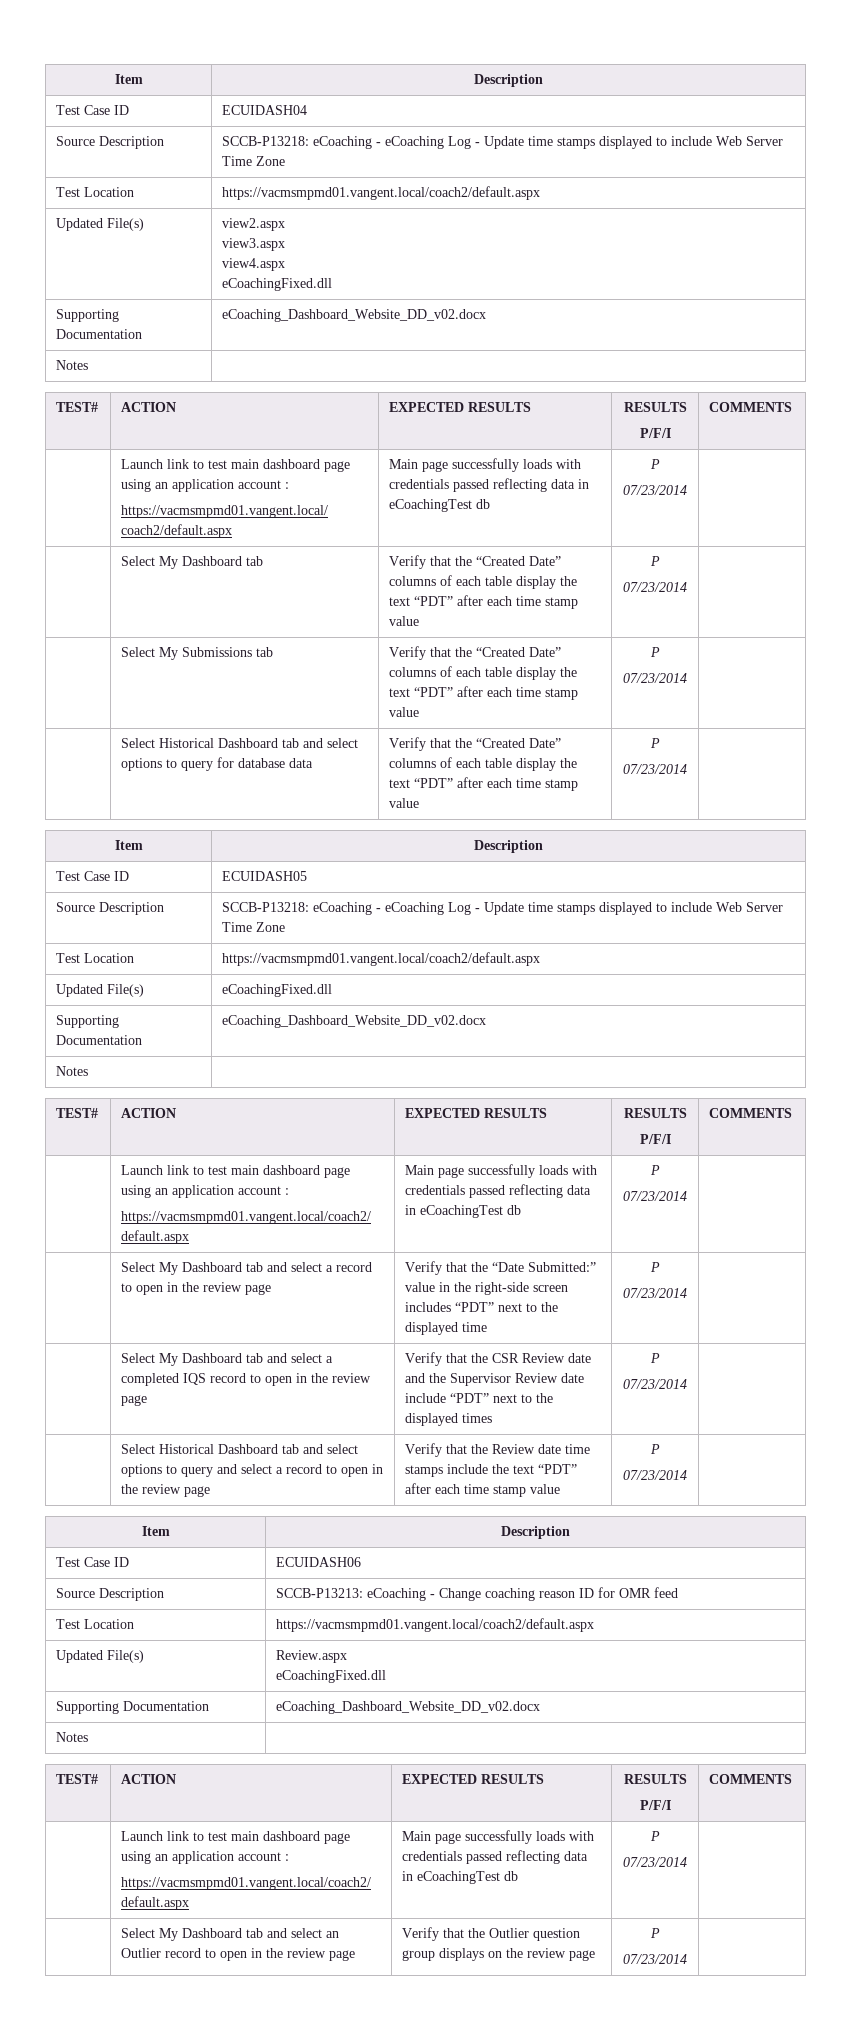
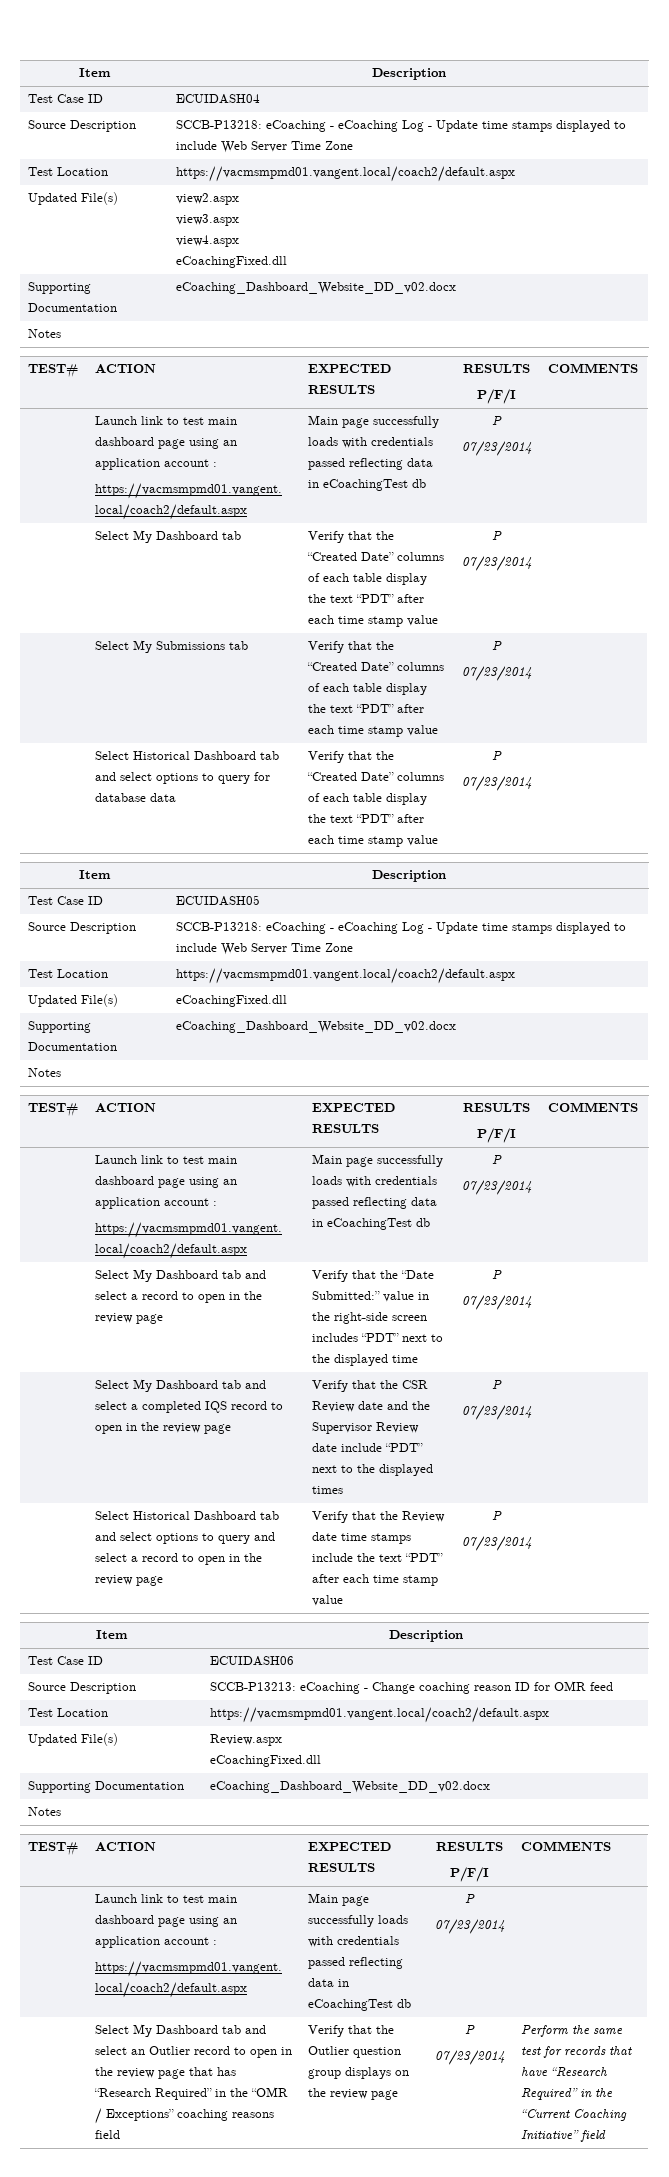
(356, 1955) none -> [189,2067,237,2076] [94,2087,289,2100] [95,2108,275,2124] [95,2130,121,2139] that has “Research Required” in the “OMR / Exceptions” coaching reasons field
(687, 1959) none -> [521,2025,624,2037] [521,2046,633,2058] [521,2067,608,2077] [521,2088,614,2100] [521,2109,628,2121] [521,2130,607,2142] Perform the same test for records that have “Research Required” in the “Current Coaching Initiative” field

